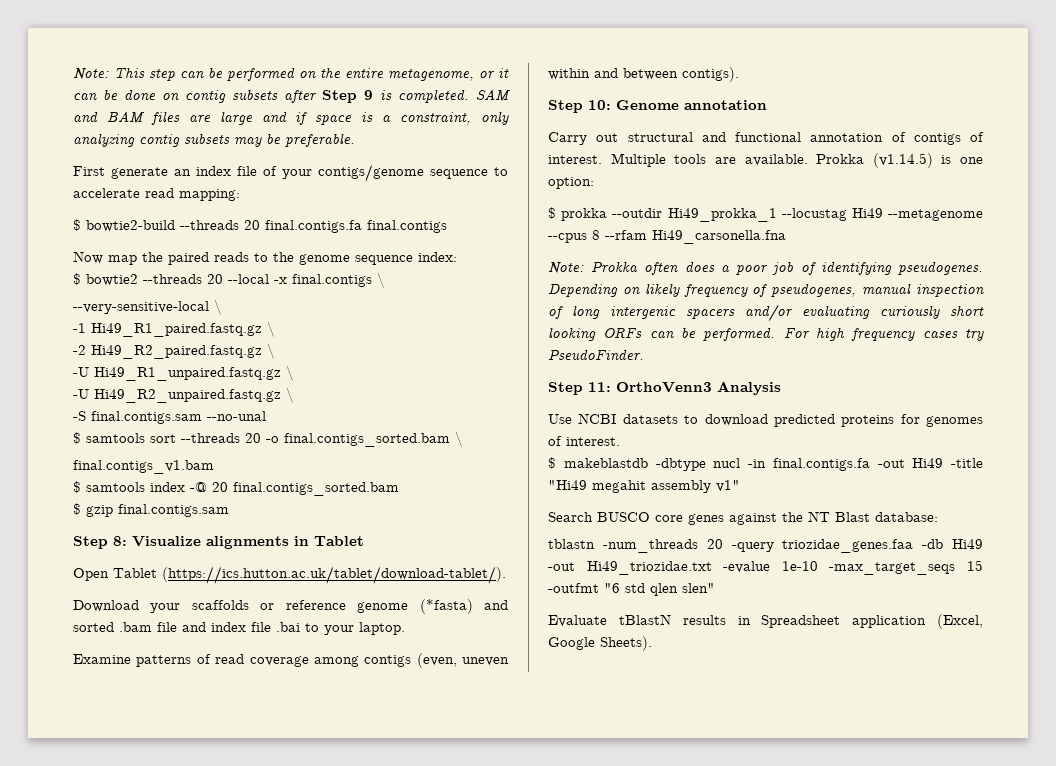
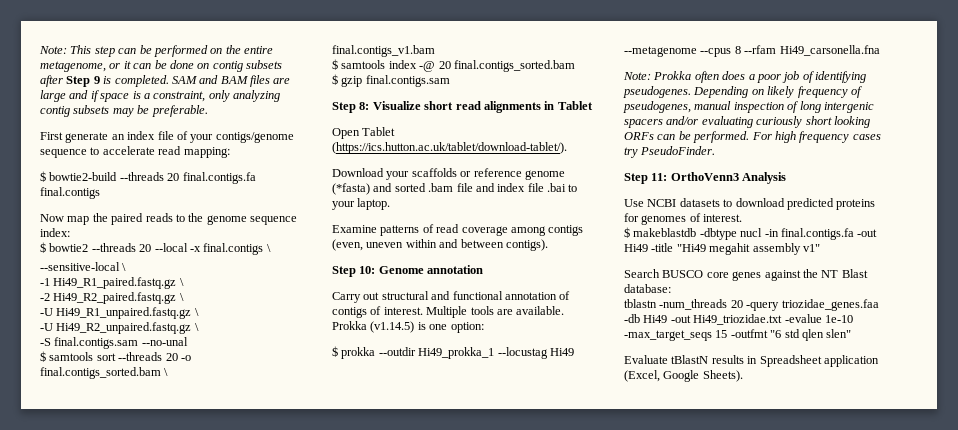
[73,301,209,314] --very-sensitive-local -> [40,262,120,271] --sensitive-local
(201, 541) none -> [424,101,481,110] short read

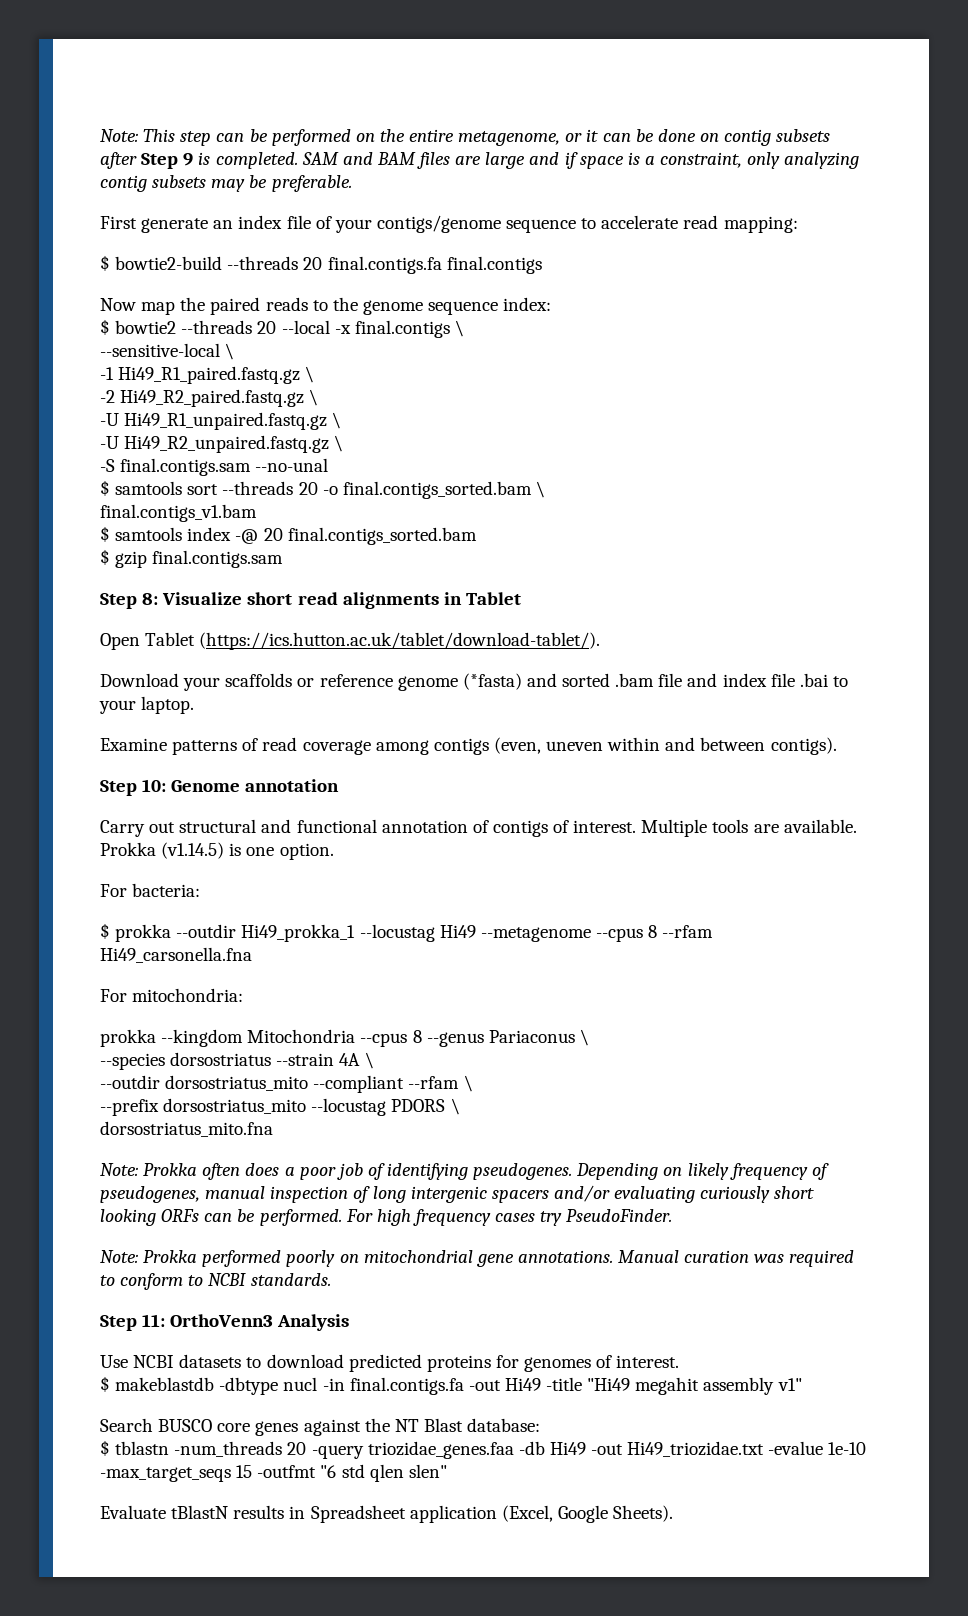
[450,322,484,333] option: -> [279,843,334,860] [100,883,201,897] option. // For bacteria:
(880, 50) none -> [100,988,244,1002] [100,1029,589,1047] [100,1052,374,1070] [100,1075,473,1093] [100,1098,460,1116] [100,1121,273,1137] // For mitochondria: // prokka --kingdom Mitochondria --cpus 8 --genus Pariaconus \ // --species dorsostriatus --strain 4A \ // --outdir dorsostriatus_mito --compliant --rfam \ // --prefix dorsostriatus_mito --locustag PDORS \ // dorsostriatus_mito.fna
(716, 150) none -> [100,1250,855,1267] [100,1273,331,1290] // Note: Prokka performed poorly on mitochondrial gene annotations. Manual curation was required to conform to NCBI standards.
(671, 288) none -> [100,1440,110,1456] $

